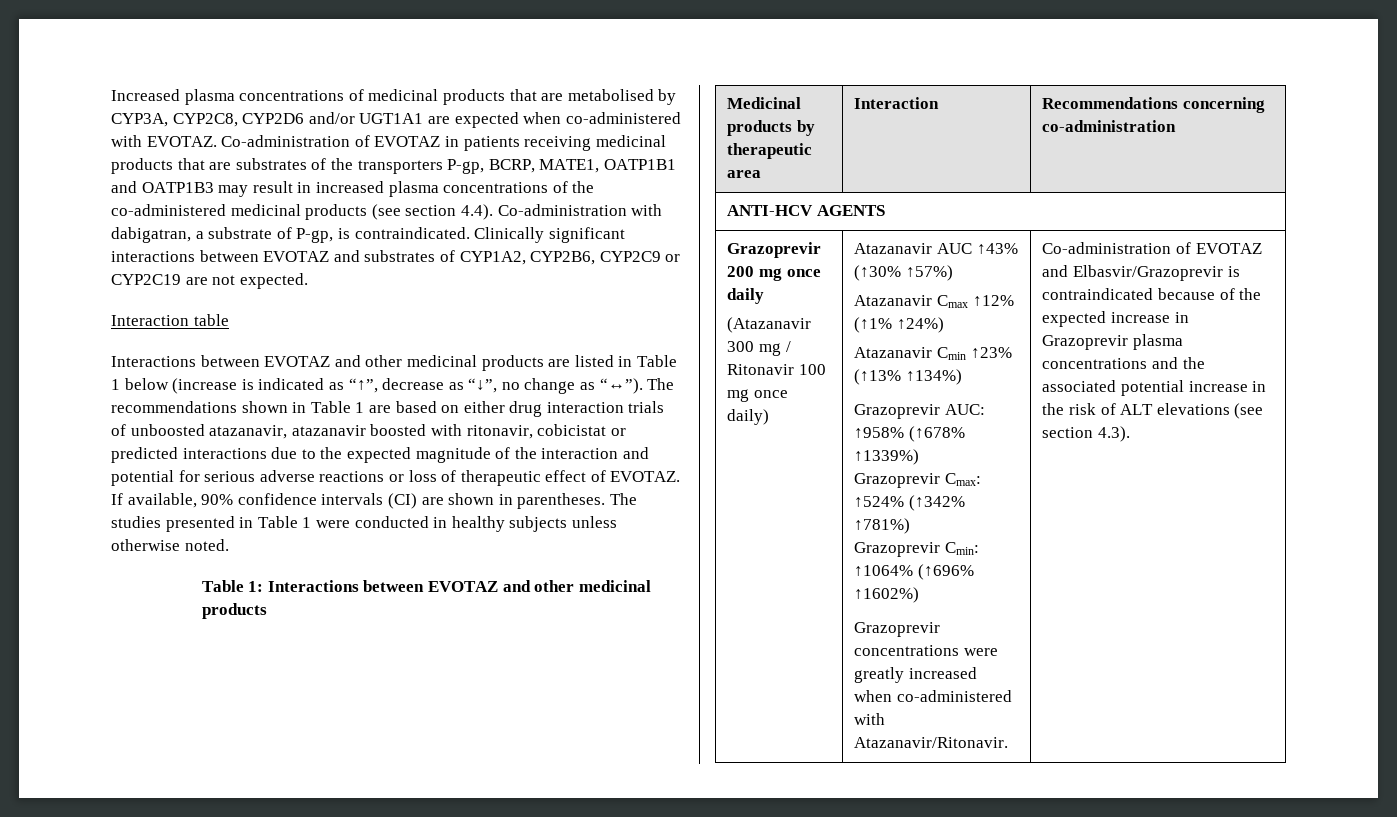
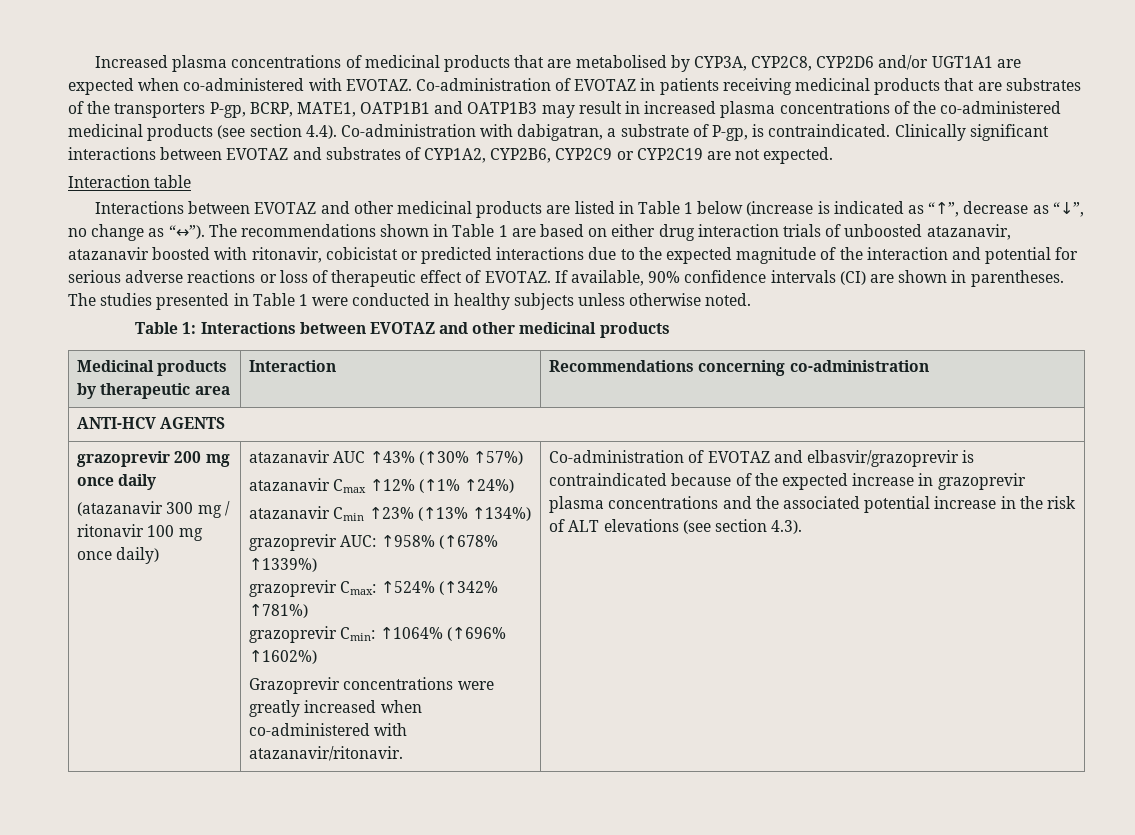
[727,242,822,258] Grazoprevir -> [77,451,171,467] grazoprevir
[727,317,812,333] (Atazanavir -> [77,501,164,516] (atazanavir
[727,364,795,375] Ritonavir -> [77,524,145,537] ritonavir
[854,243,933,254] Atazanavir -> [249,450,331,463] atazanavir
[854,295,933,306] Atazanavir -> [249,478,331,491] atazanavir
[854,347,933,358] Atazanavir -> [249,506,331,519] atazanavir
[854,404,941,419] Grazoprevir -> [249,534,338,551] grazoprevir
[854,473,941,488] Grazoprevir -> [249,580,338,597] grazoprevir
[854,542,941,557] Grazoprevir -> [249,626,338,643] grazoprevir
[854,737,1009,748] Atazanavir/Ritonavir. -> [249,746,404,761] atazanavir/ritonavir.
[1073,265,1224,281] Elbasvir/Grazoprevir -> [806,450,959,467] elbasvir/grazoprevir
[1042,335,1129,350] Grazoprevir -> [937,473,1026,490] grazoprevir

